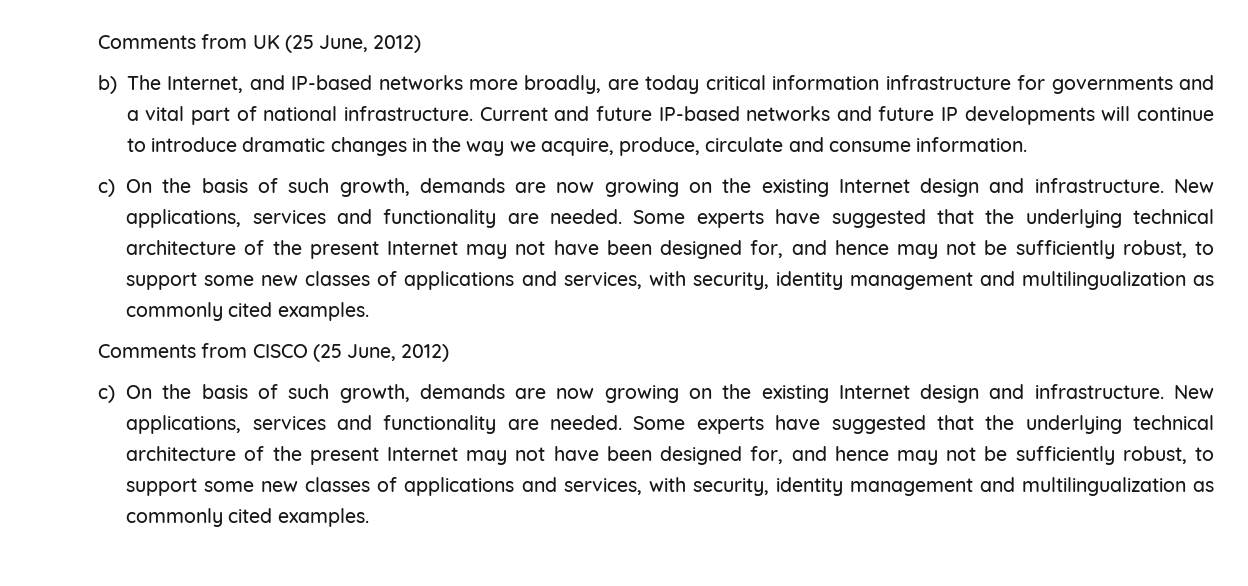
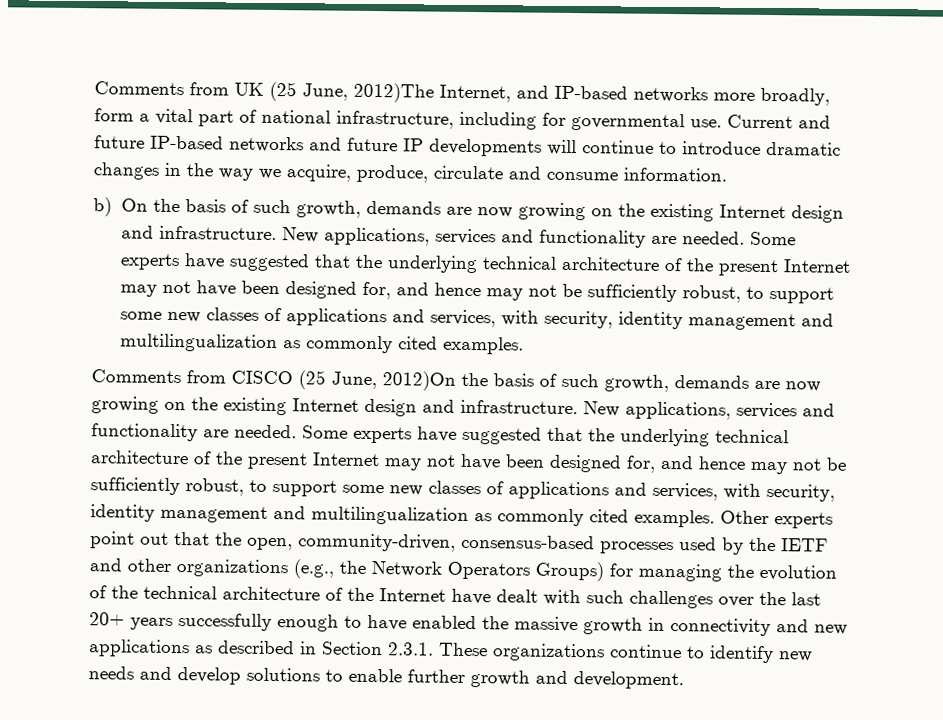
[373,35,422,53] [98,75,161,94] 2012) // b) The -> [353,82,434,103] 2012)The
[607,75,1214,94] are today critical information infrastructure for governments and -> [94,108,134,122] form
[343,106,473,121] infrastructure. -> [336,110,722,132] infrastructure, including for governmental use.
[98,179,115,197] c) -> [93,197,112,217] b)
[401,344,450,362] [98,385,153,403] 2012) // c) On -> [382,371,456,391] 2012)On
(369, 517) none -> [720,510,833,529] [90,531,828,555] [89,558,837,582] [89,585,821,609] [89,612,848,637] [88,639,813,664] [88,666,684,690] Other experts point out that the open, community-driven, consensus-based processes used by the IETF and other organizations (e.g., the Network Operators Groups) for managing the evolution of the technical architecture of the Internet have dealt with such challenges over the last 20+ years successfully enough to have enabled the massive growth in connectivity and new applications as described in Section 2.3.1. These organizations continue to identify new needs and develop solutions to enable further growth and development.

